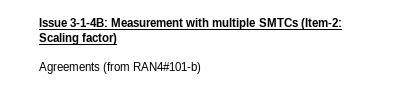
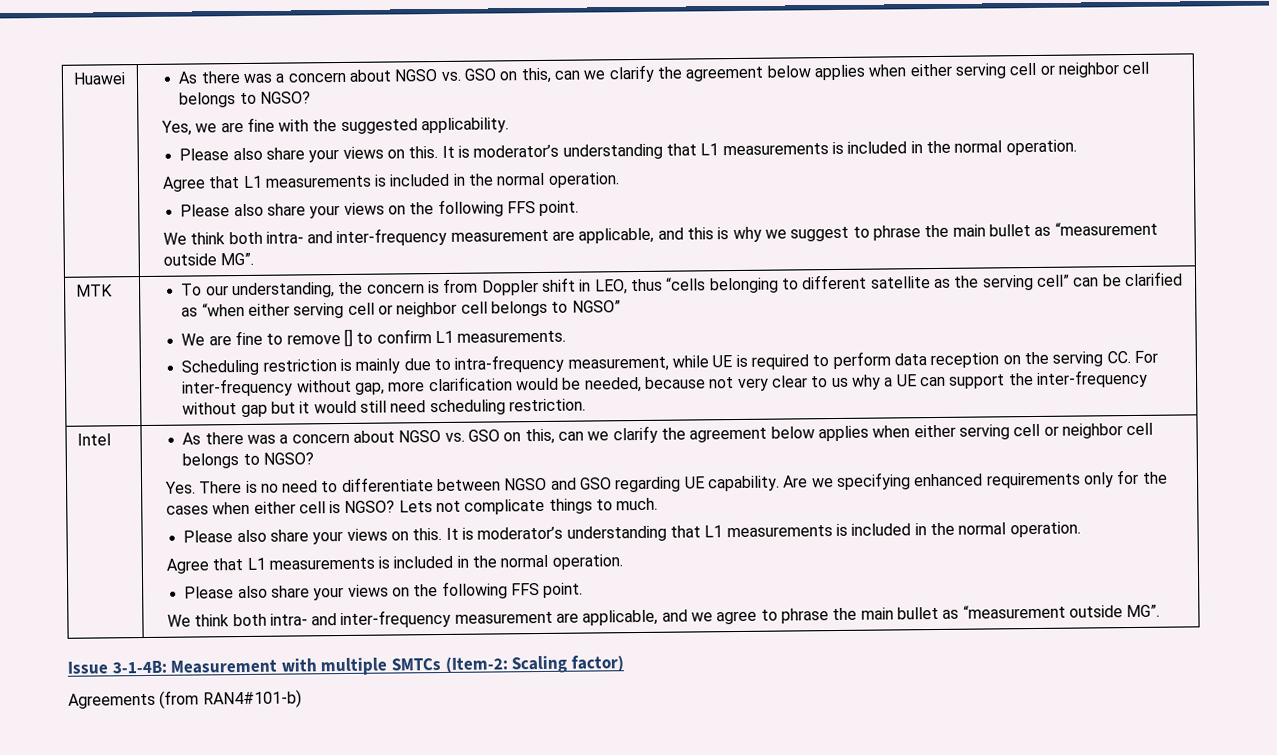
(39, 22) none -> [72,72,126,85] [178,61,1150,84] [179,91,312,108] [160,117,510,136] [179,139,1077,163] [161,172,620,192] [180,199,580,219] [162,221,1158,247] [162,252,255,266] [75,284,113,297] [181,271,1183,299] [181,300,621,319] [181,328,567,347] [181,350,1158,376] [181,369,1148,397] [182,398,587,418] [76,433,111,446] [182,422,1154,445] [182,452,315,469] [164,469,1168,494] [165,497,659,515] [183,521,1081,545] [165,554,623,574] [184,581,584,601] [166,604,1161,629] Huawei | As there was a concern about NGSO vs. GSO on this, can we clarify the agreement below applies when either serving cell or neighbor cell belongs to NGSO? // Yes, we are fine with the suggested applicability. // Please also share your views on this. It is moderator’s understanding that L1 measurements is included in the normal operation. // Agree that L1 measurements is included in the normal operation. // Please also share your views on the following FFS point. // We think both intra- and inter-frequency measurement are applicable, and this is why we suggest to phrase the main bullet as “measurement outside MG”. // MTK | To our understanding, the concern is from Doppler shift in LEO, thus “cells belonging to different satellite as the serving cell” can be clarified as “when either serving cell or neighbor cell belongs to NGSO” // We are fine to remove [] to confirm L1 measurements. // Scheduling restriction is mainly due to intra-frequency measurement, while UE is required to perform data reception on the serving CC. For inter-frequency without gap, more clarification would be needed, because not very clear to us why a UE can support the inter-frequency without gap but it would still need scheduling restriction. // Intel | As there was a concern about NGSO vs. GSO on this, can we clarify the agreement below applies when either serving cell or neighbor cell belongs to NGSO? // Yes. There is no need to differentiate between NGSO and GSO regarding UE capability. Are we specifying enhanced requirements only for the cases when either cell is NGSO? Lets not complicate things to much. // Please also share your views on this. It is moderator’s understanding that L1 measurements is included in the normal operation. // Agree that L1 measurements is included in the normal operation. // Please also share your views on the following FFS point. // We think both intra- and inter-frequency measurement are applicable, and we agree to phrase the main bullet as “measurement outside MG”. //

